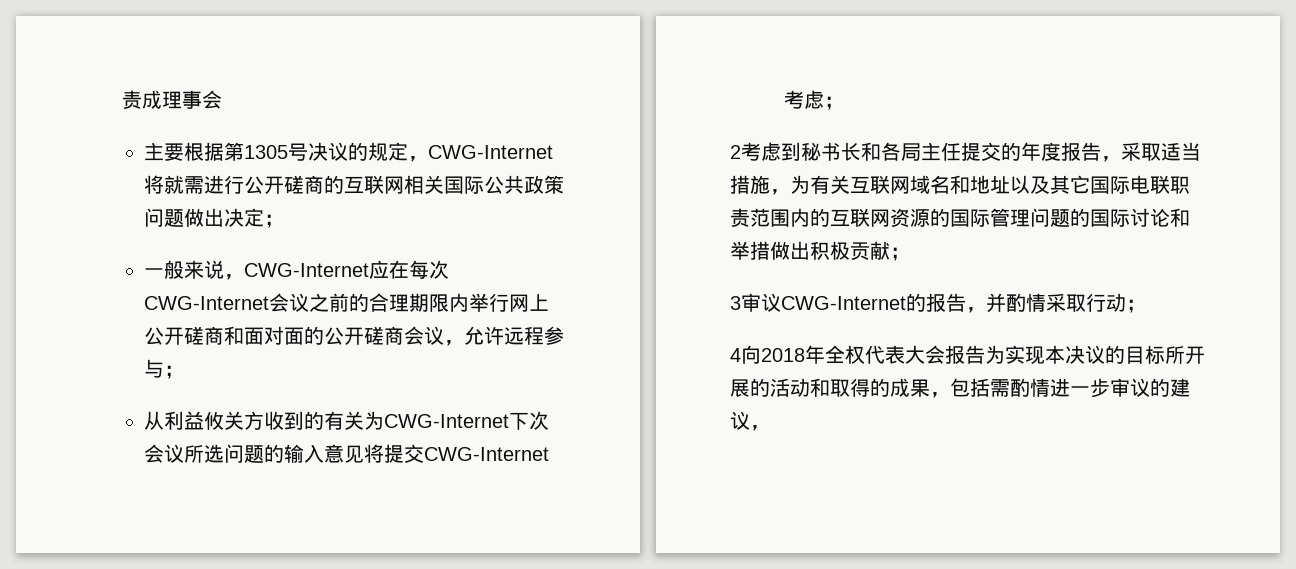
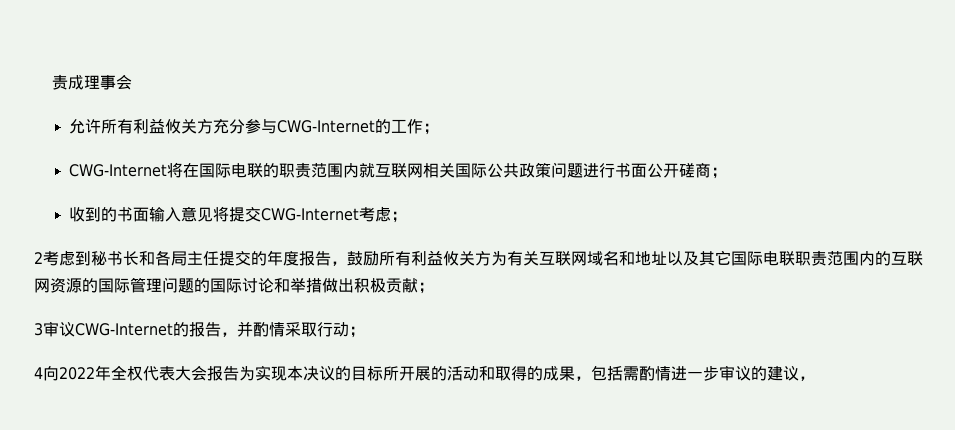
[144,142,554,162] [144,175,345,194] 主要根据第1305号决议的规定，CWG-Internet将就需进行公开磋商的 -> [69,118,440,135] [69,162,376,178] 允许所有利益攸关方充分参与CWG-Internet的工作； // CWG-Internet将在国际电联的职责范围内就
[184,208,285,228] [144,260,450,280] [144,293,550,312] [144,326,565,346] [144,359,185,379] [144,411,550,430] [144,444,285,463] 做出决定； // 一般来说，CWG-Internet应在每次CWG-Internet会议之前的合理期限内举行网上公开磋商和面对面的公开磋商会议，允许远程参与； // 从利益攸关方收到的有关为CWG-Internet下次会议所选问题的 -> [583,163,728,179] [69,207,150,222] 进行书面公开磋商； // 收到的书面
[1121,142,1201,161] [730,175,790,195] 采取适当措施， -> [347,250,491,266] 鼓励所有利益攸关方
[761,348,805,362] 2018 -> [59,367,95,380] 2022

